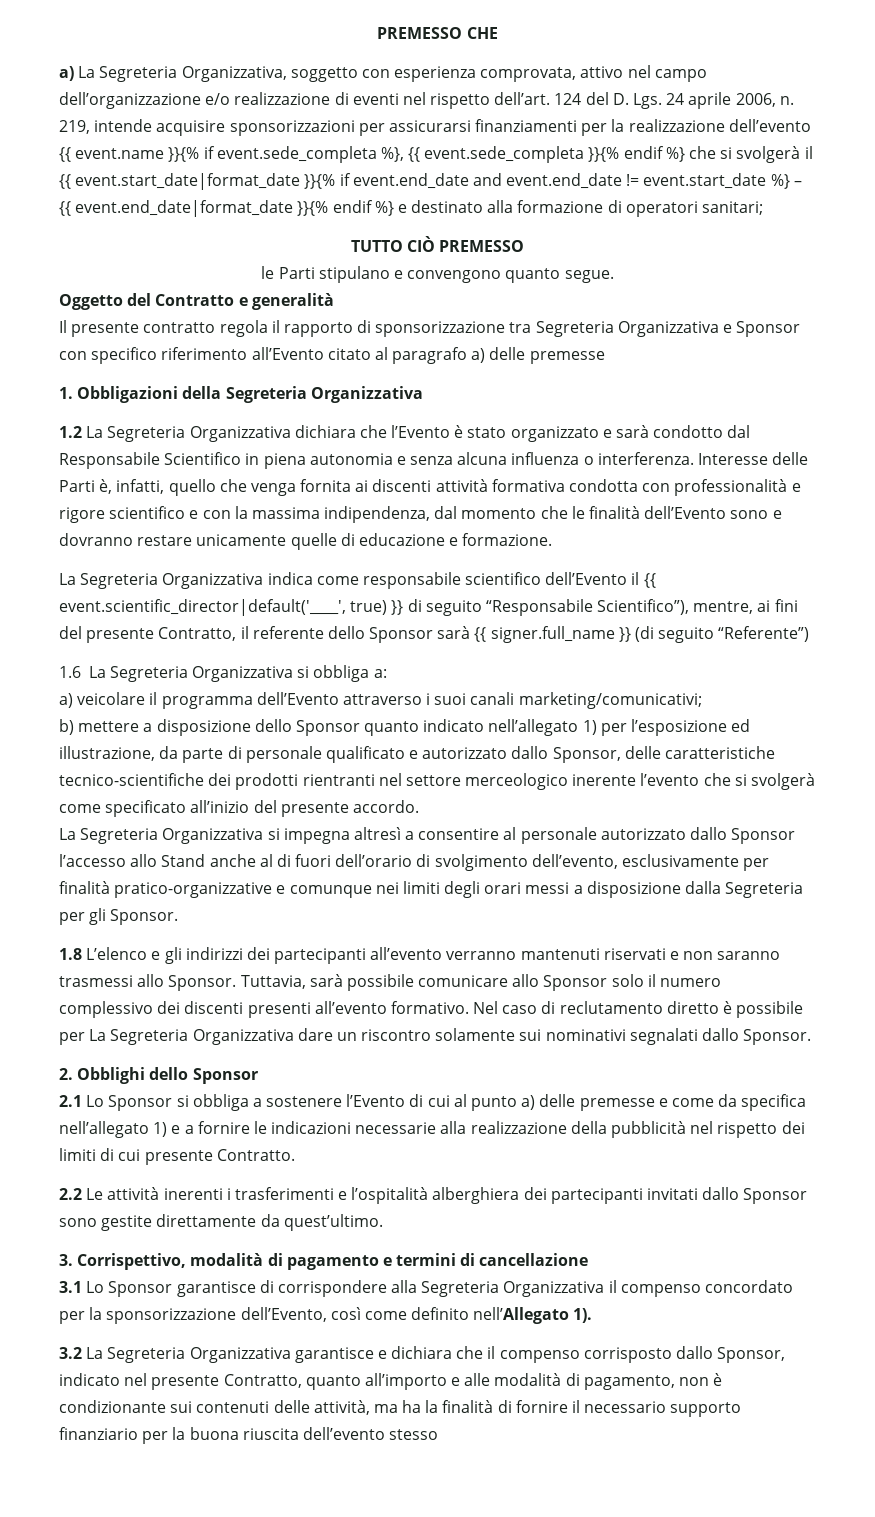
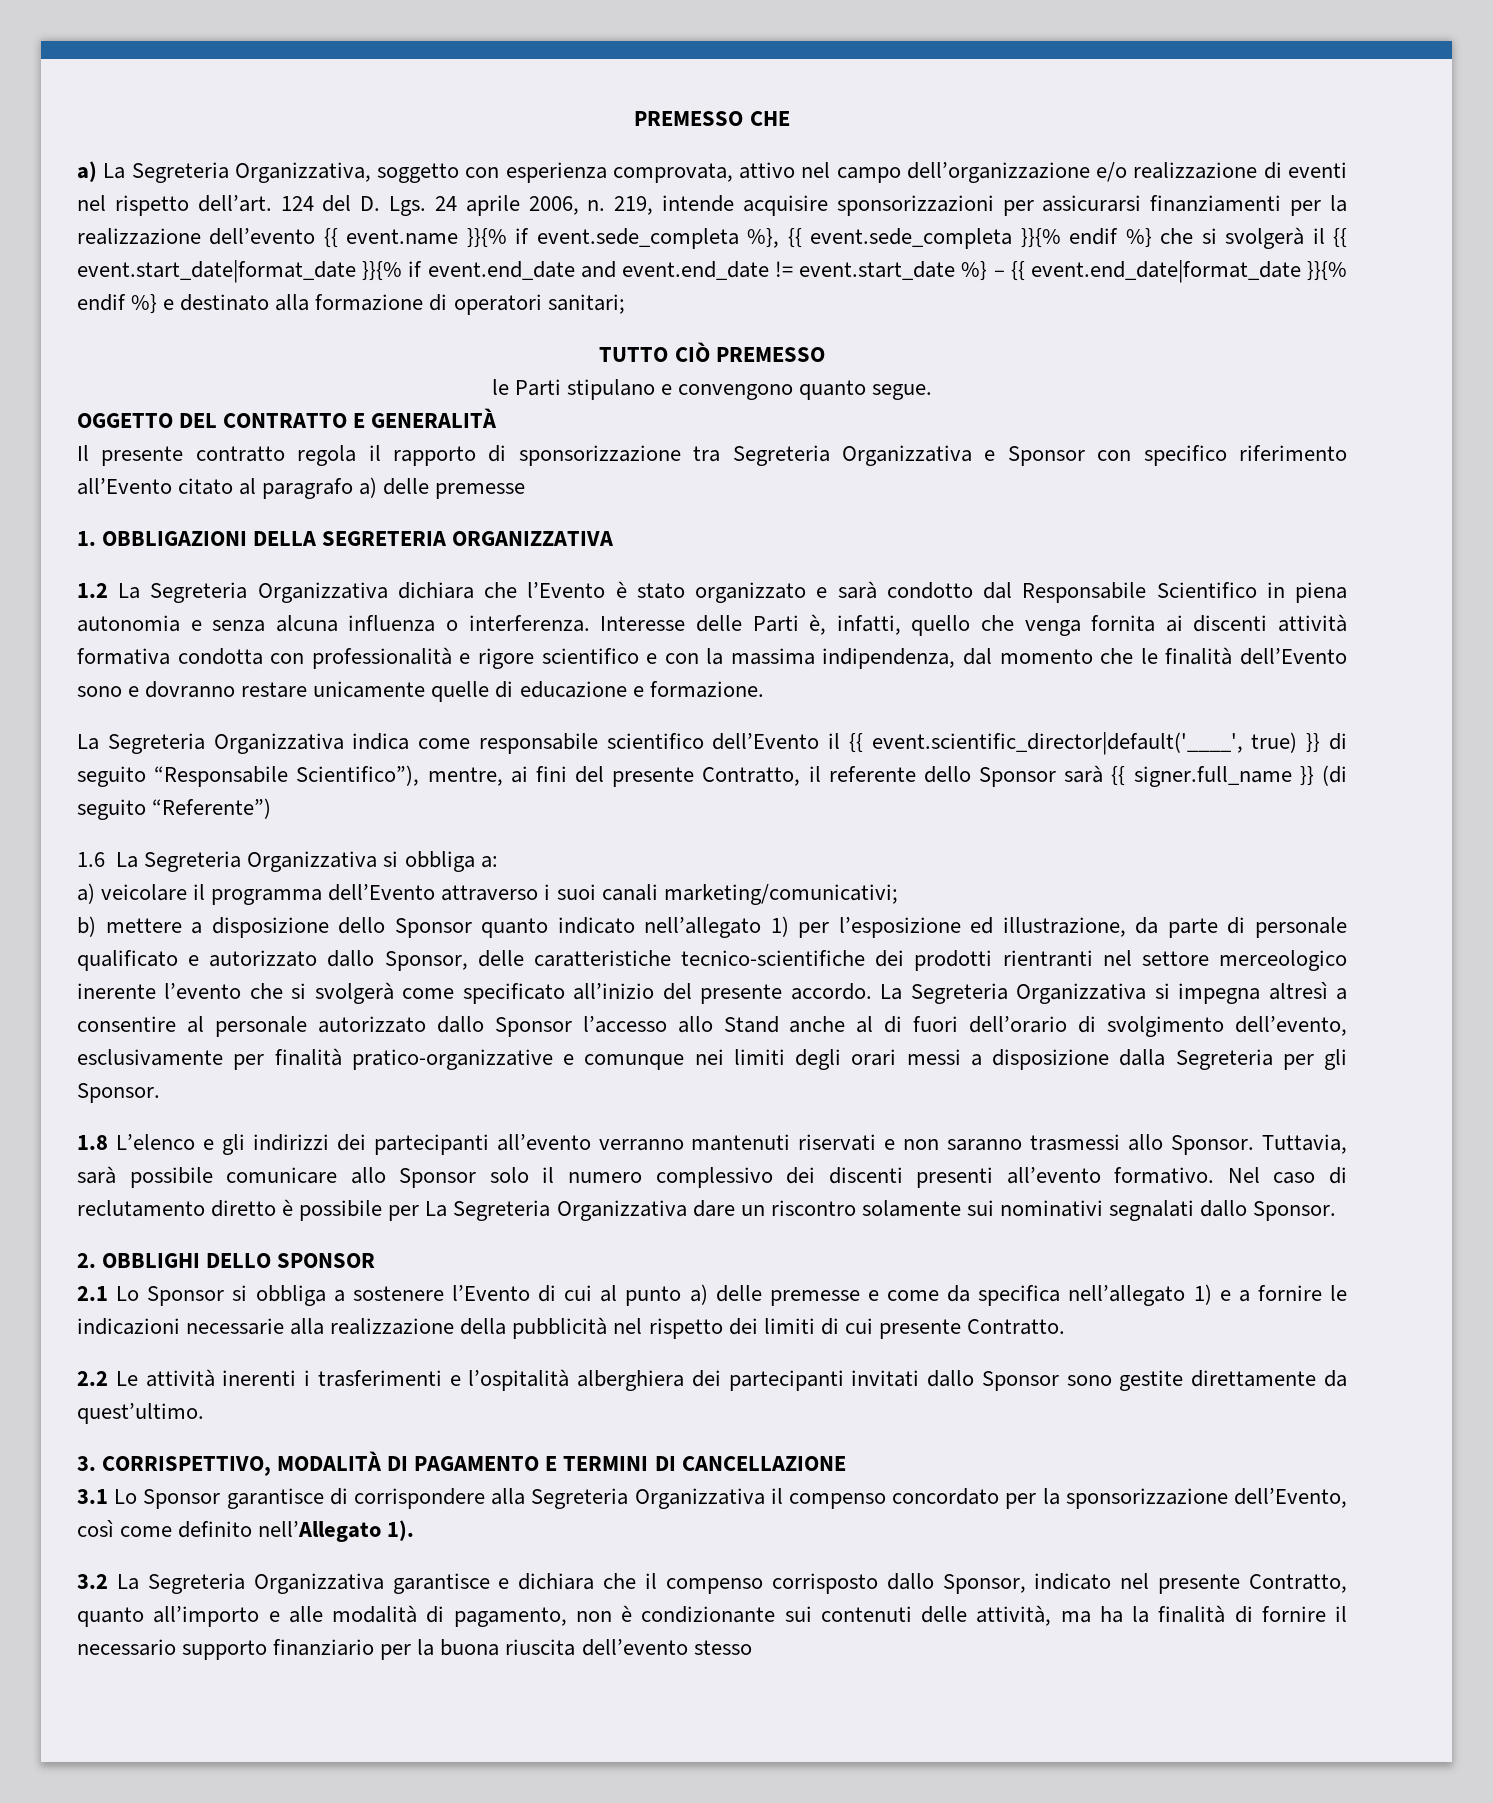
[59,293,334,310] Oggetto del Contratto e generalità -> [77,408,498,428] OGGETTO DEL CONTRATTO E GENERALITÀ
[77,386,423,403] Obbligazioni della Segreteria Organizzativa -> [102,531,615,546] OBBLIGAZIONI DELLA SEGRETERIA ORGANIZZATIVA
(419, 806) // -> (872, 991) none
[77,1067,258,1084] Obblighi dello Sponsor -> [102,1253,376,1268] OBBLIGHI DELLO SPONSOR
[77,1253,589,1270] Corrispettivo, modalità di pagamento e termini di cancellazione -> [102,1451,846,1476] CORRISPETTIVO, MODALITÀ DI PAGAMENTO E TERMINI DI CANCELLAZIONE

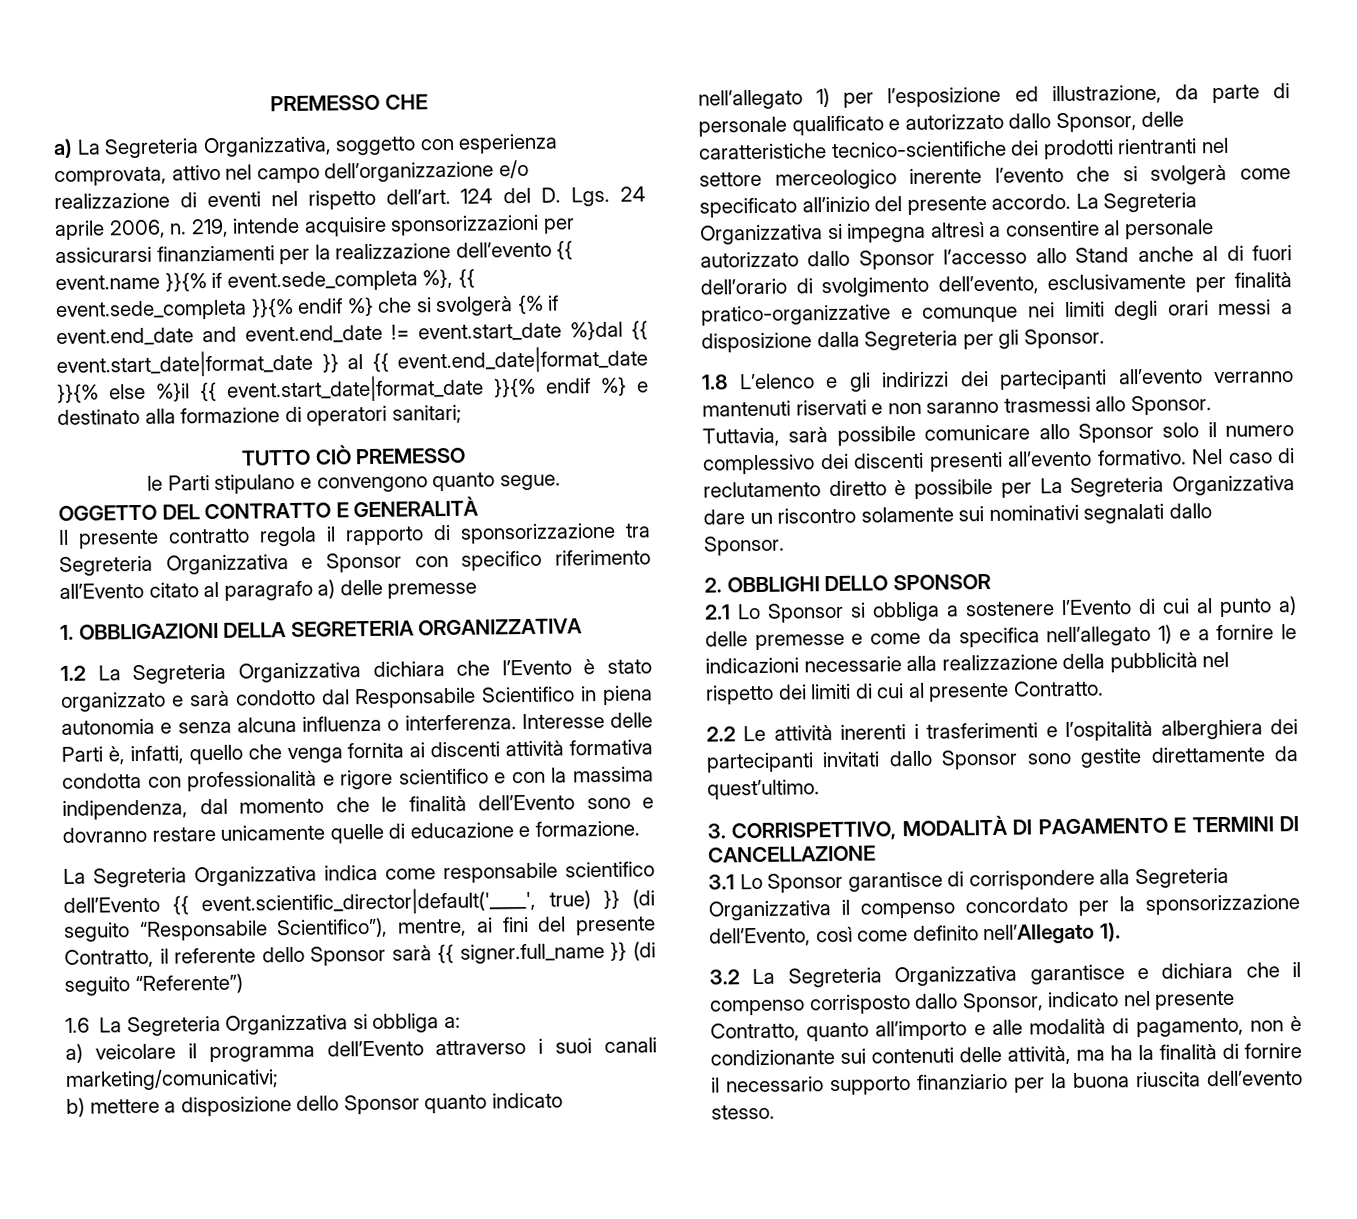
[1312,228,1348,248] [77,260,403,283] il {{ event.start_date|format_date }}{% -> [516,294,544,315] {%
[961,260,1301,283] %} – {{ event.end_date|format_date -> [570,320,648,341] [56,345,648,379] [57,374,484,404] %}dal {{ event.start_date|format_date }} al {{ event.end_date|format_date }}{% else %}il {{ event.start_date|format_date
[828,733,841,749] il -> (160, 904) none
[1329,733,1348,750] di -> [631,889,655,909] (di
(873, 1326) none -> [907,682,925,699] al
[693,1640,752,1655] stesso -> [711,1104,775,1120] stesso.

